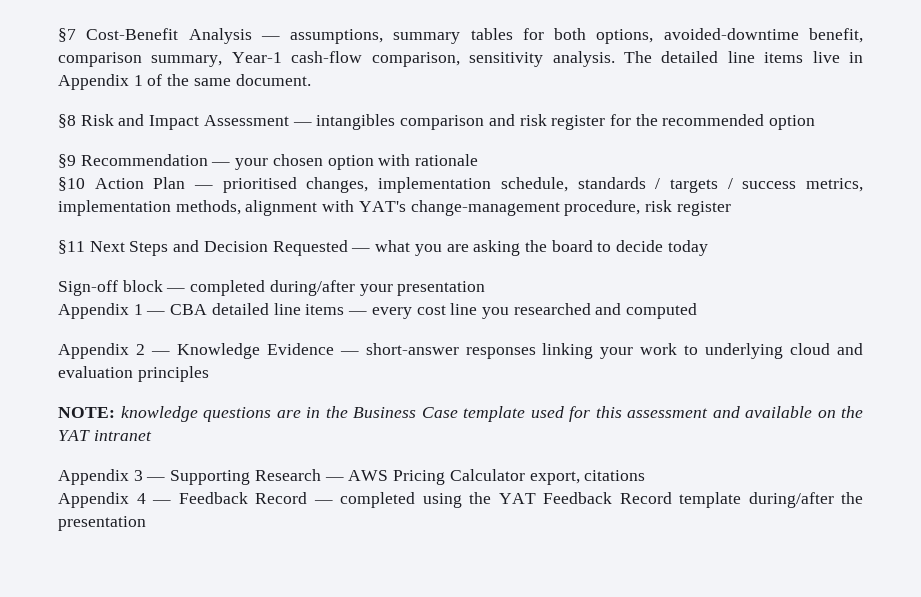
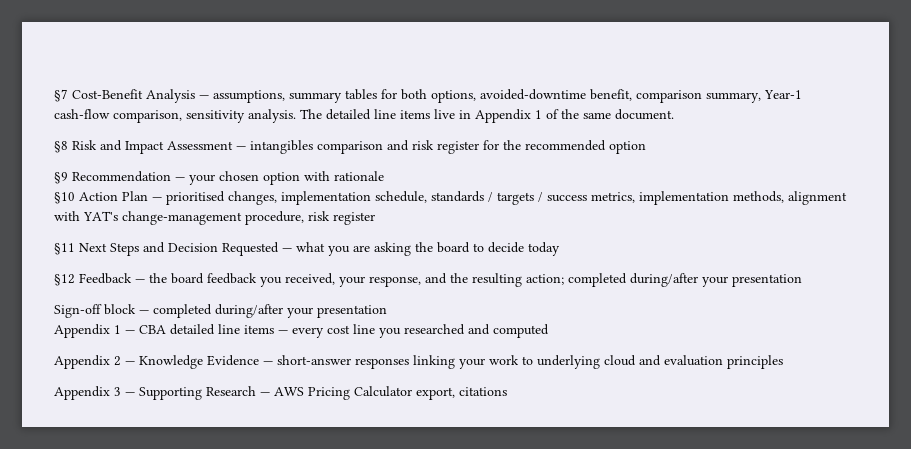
(708, 248) none -> [54,273,802,287] // §12 Feedback — the board feedback you received, your response, and the resulting action; completed during/after your presentation
[58,406,863,422] [58,430,152,441] // NOTE: knowledge questions are in the Business Case template used for this assessment and available on the YAT intranet -> (783, 362) none
[58,492,863,508] [58,516,146,531] // Appendix 4 — Feedback Record — completed using the YAT Feedback Record template during/after the presentation -> (507, 391) none

